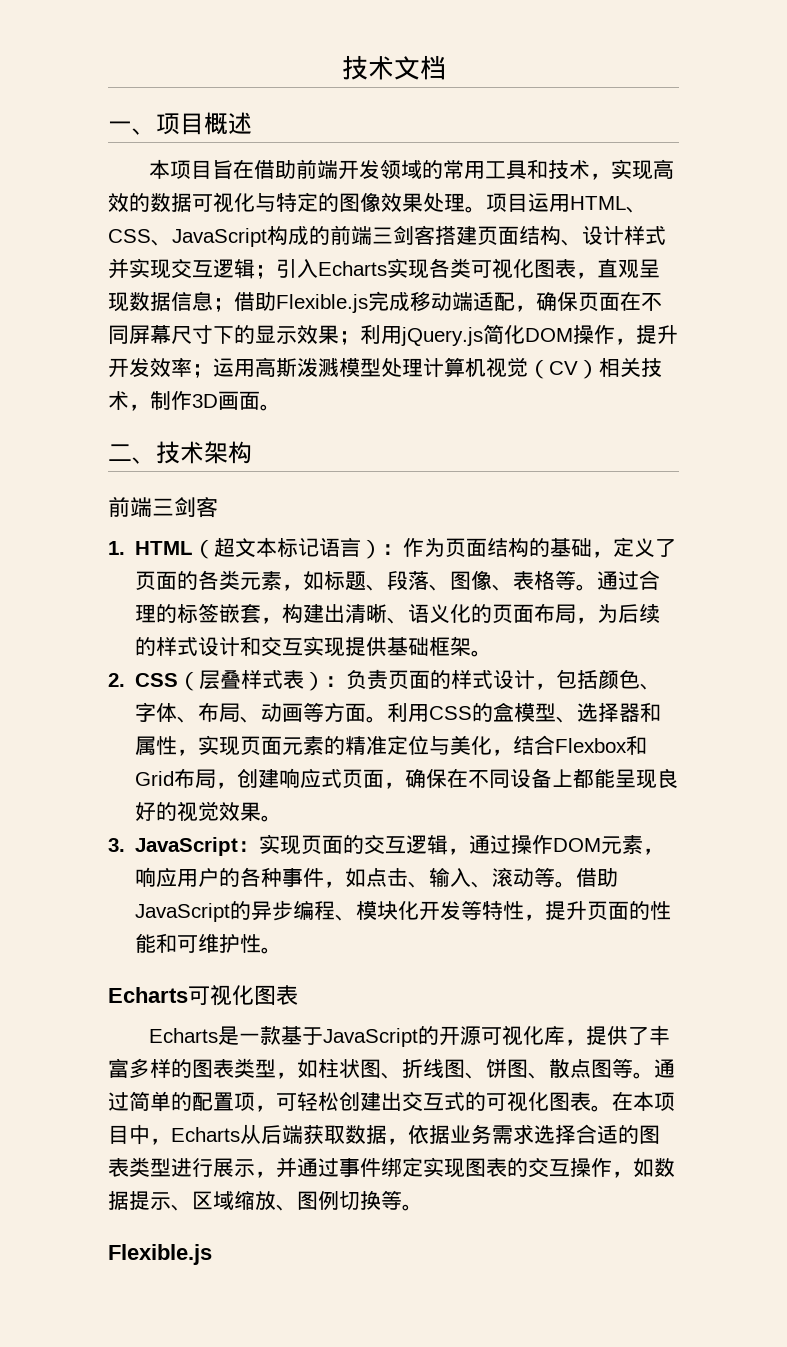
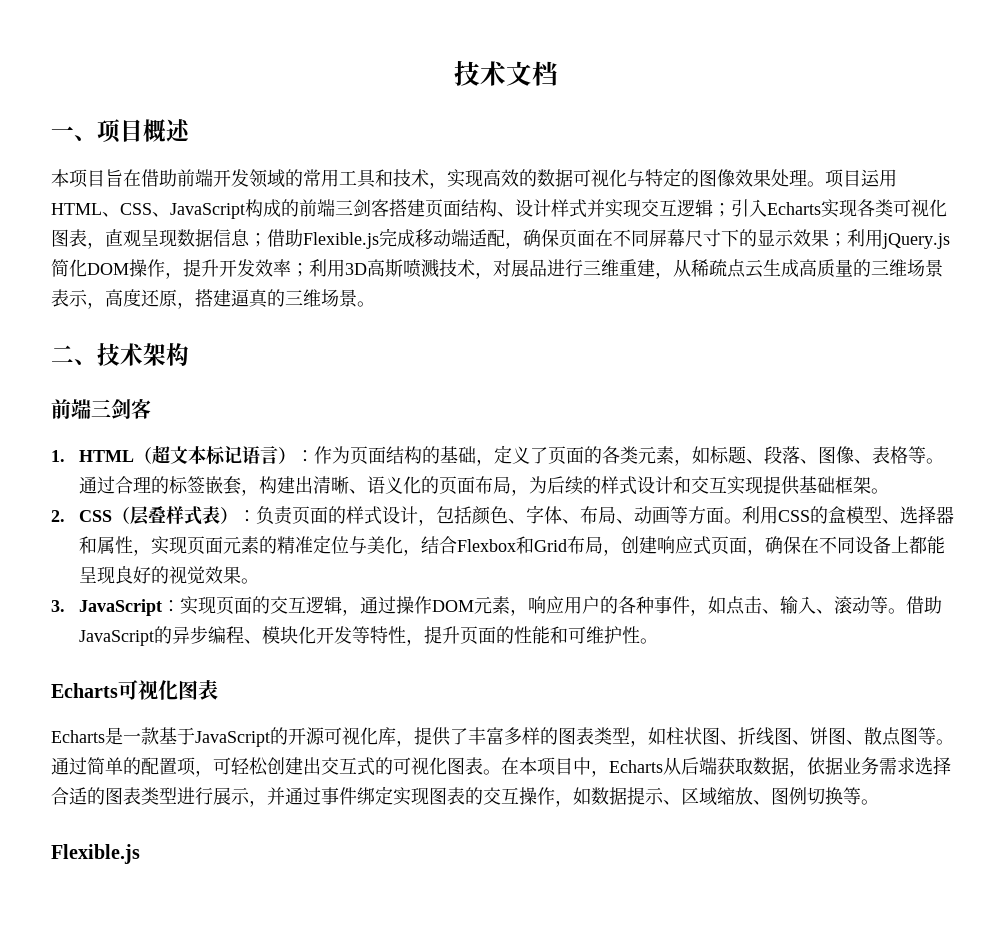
[213,357,662,379] [108,391,260,411] 运用高斯泼溅模型处理计算机视觉（CV）相关技术，制作3D画面 -> [309,259,943,279] [51,289,357,309] 利用3D高斯喷溅技术，对展品进行三维重建，从稀疏点云生成高质量的三维场景表示，高度还原，搭建逼真的三维场景

